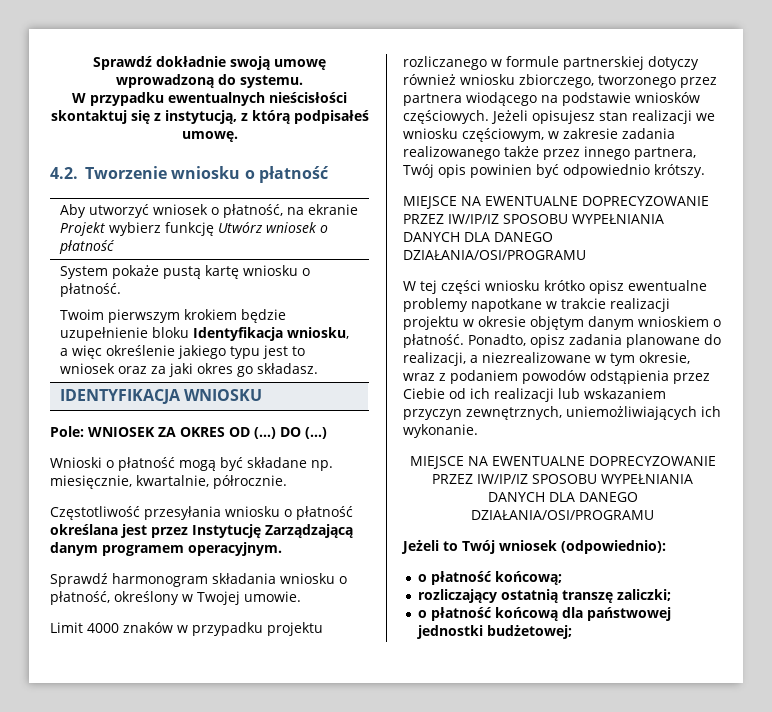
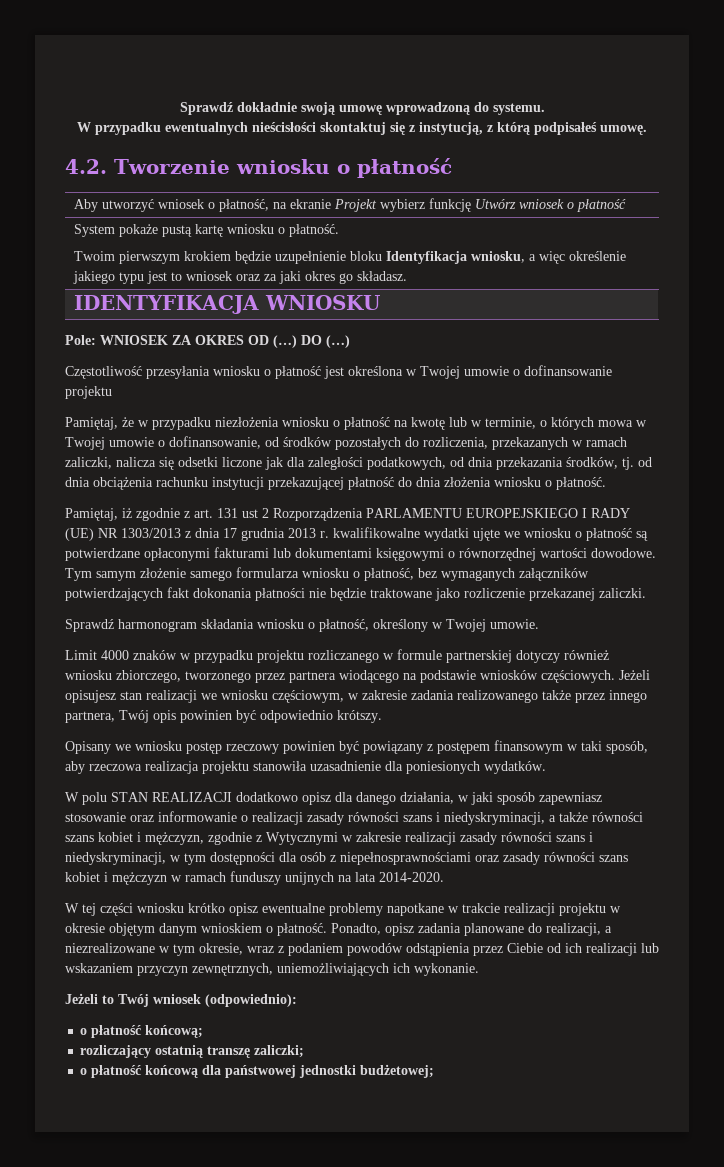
[50,457,333,471] [50,475,287,489] // Wnioski o płatność mogą być składane np. miesięcznie, kwartalnie, półrocznie. -> (350, 341) none
[50,524,353,538] [50,542,282,556] określana jest przez Instytucję Zarządzającą danym programem operacyjnym. -> [324,365,612,379] [65,386,112,399] [65,417,647,430] [65,436,627,450] [65,457,652,470] [65,477,606,490] [65,508,630,521] [65,527,648,541] [65,547,656,561] [65,567,589,581] [65,587,646,601] jest określona w Twojej umowie o dofinansowanie projektu // Pamiętaj, że w przypadku niezłożenia wniosku o płatność na kwotę lub w terminie, o których mowa w Twojej umowie o dofinansowanie, od środków pozostałych do rozliczenia, przekazanych w ramach zaliczki, nalicza się odsetki liczone jak dla zaległości podatkowych, od dnia przekazania środków, tj. od dnia obciążenia rachunku instytucji przekazującej płatność do dnia złożenia wniosku o płatność. // Pamiętaj, iż zgodnie z art. 131 ust 2 Rozporządzenia PARLAMENTU EUROPEJSKIEGO I RADY (UE) NR 1303/2013 z dnia 17 grudnia 2013 r. kwalifikowalne wydatki ujęte we wniosku o płatność są potwierdzane opłaconymi fakturami lub dokumentami księgowymi o równorzędnej wartości dowodowe. Tym samym złożenie samego formularza wniosku o płatność, bez wymaganych załączników potwierdzających fakt dokonania płatności nie będzie traktowane jako rozliczenie przekazanej zaliczki.
[403,196,709,209] [403,214,664,224] [403,232,553,242] [403,250,586,260] MIEJSCE NA EWENTUALNE DOPRECYZOWANIE PRZEZ IW/IP/IZ SPOSOBU WYPEŁNIANIA DANYCH DLA DANEGO DZIAŁANIA/OSI/PROGRAMU -> [65,740,648,754] [65,761,546,774] [65,792,602,805] [65,811,643,825] [65,832,593,845] [65,852,628,865] [65,871,444,885] Opisany we wniosku postęp rzeczowy powinien być powiązany z postępem finansowym w taki sposób, aby rzeczowa realizacja projektu stanowiła uzasadnienie dla poniesionych wydatków. // W polu STAN REALIZACJI dodatkowo opisz dla danego działania, w jaki sposób zapewniasz stosowanie oraz informowanie o realizacji zasady równości szans i niedyskryminacji, a także równości szans kobiet i mężczyzn, zgodnie z Wytycznymi w zakresie realizacji zasady równości szans i niedyskryminacji, w tym dostępności dla osób z niepełnosprawnościami oraz zasady równości szans kobiet i mężczyzn w ramach funduszy unijnych na lata 2014-2020.
[409,456,716,469] [432,474,693,484] [487,492,638,502] [471,510,654,520] // MIEJSCE NA EWENTUALNE DOPRECYZOWANIE PRZEZ IW/IP/IZ SPOSOBU WYPEŁNIANIA DANYCH DLA DANEGO DZIAŁANIA/OSI/PROGRAMU -> (479, 969) none

